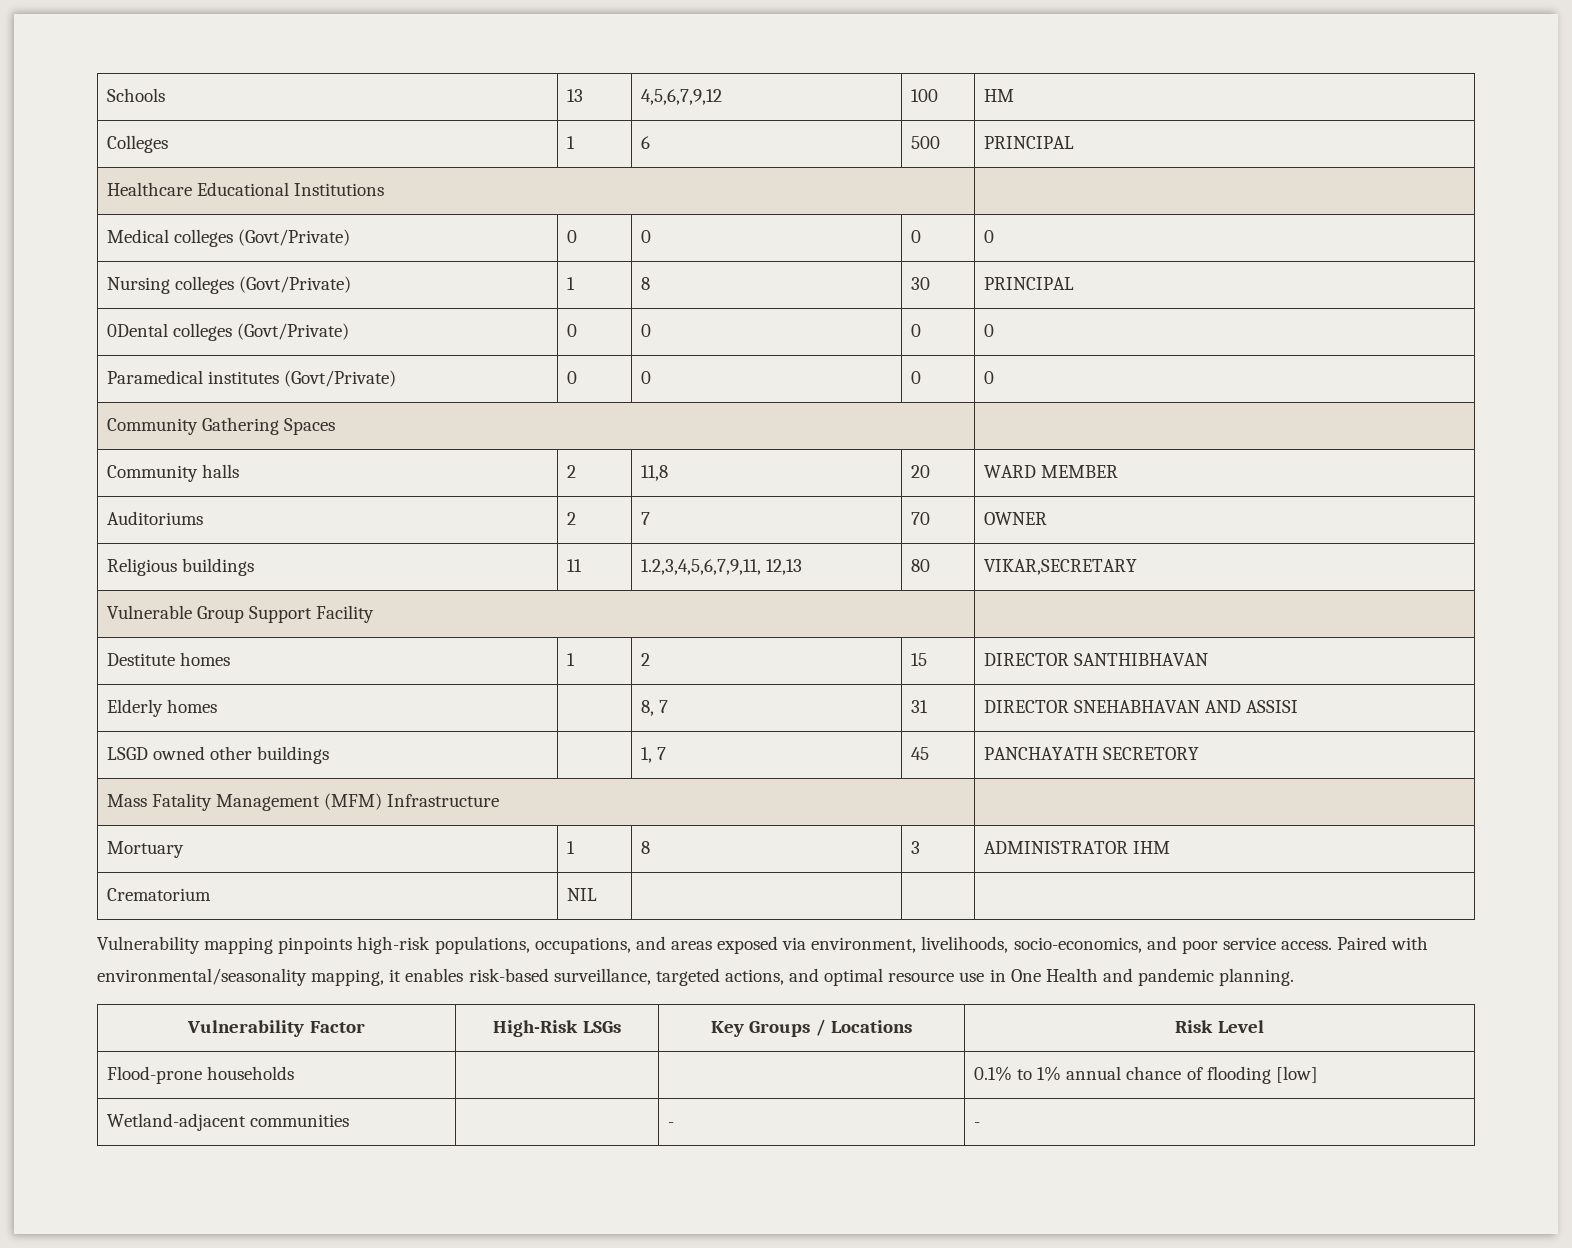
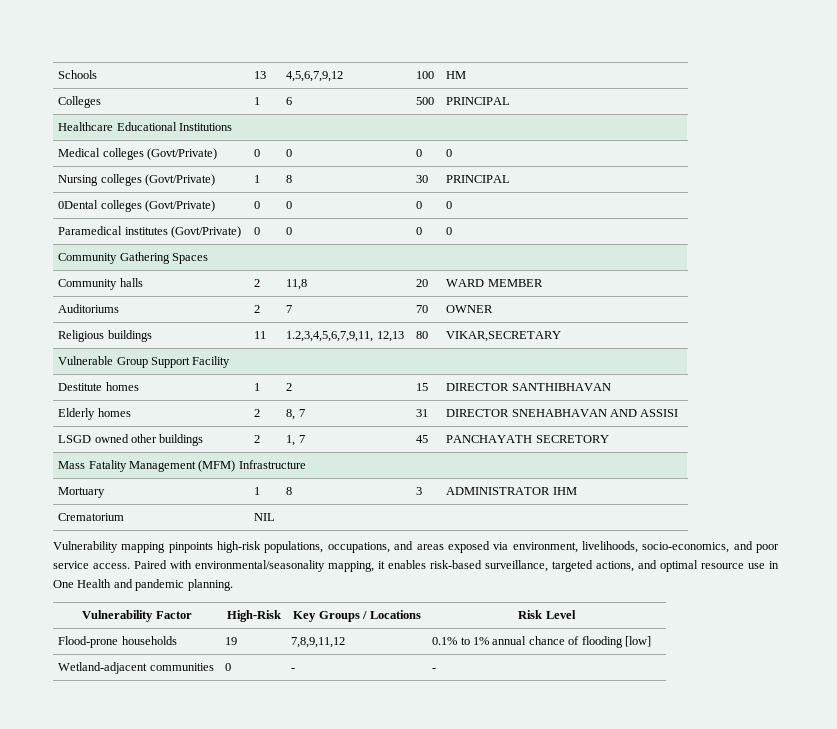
(218, 706) none -> [254,409,261,417] 2
(330, 755) none -> [254,435,261,443] 2
[582,1021,621,1033] LSGs -> (281, 616) none
(295, 1073) | -> [225,637,238,645] [291,637,346,648] 19 | 7,8,9,11,12
(350, 1120) none -> [225,663,232,671] 0

